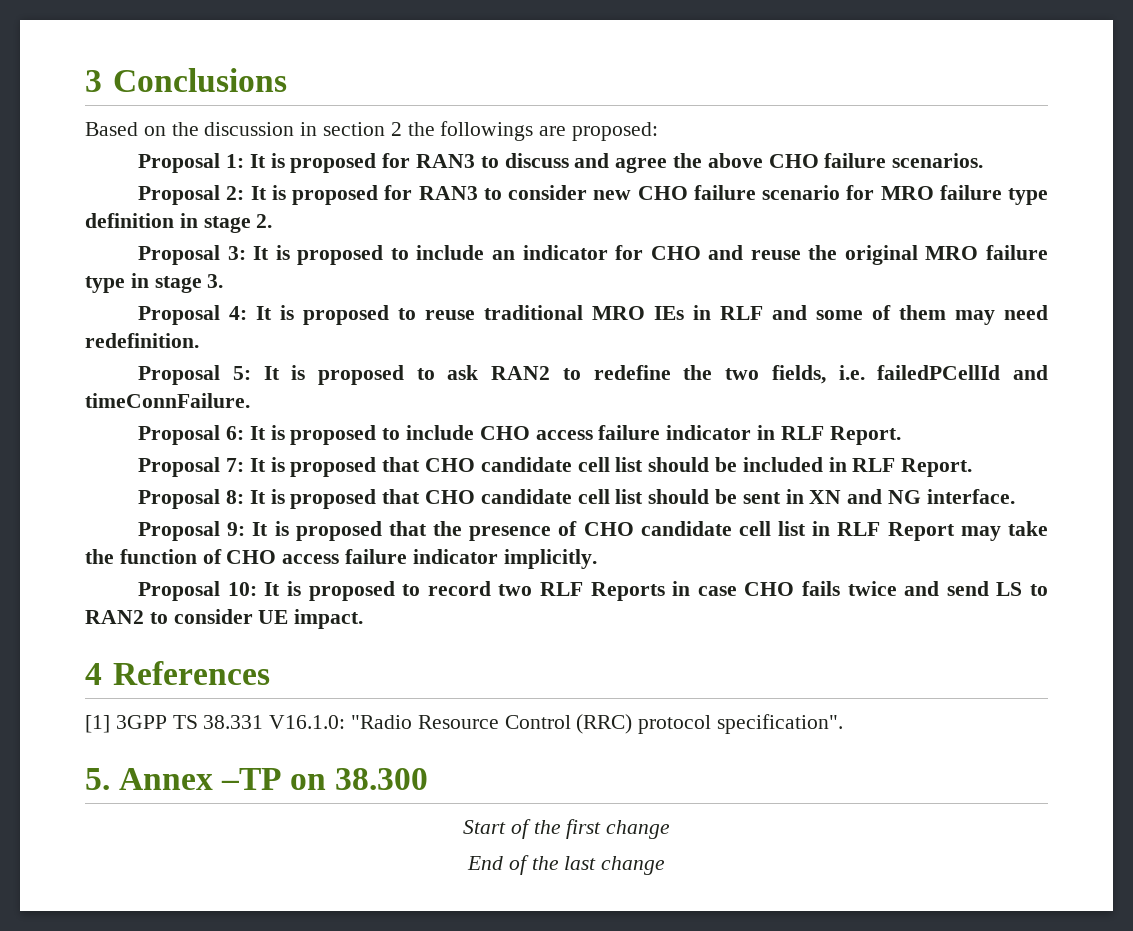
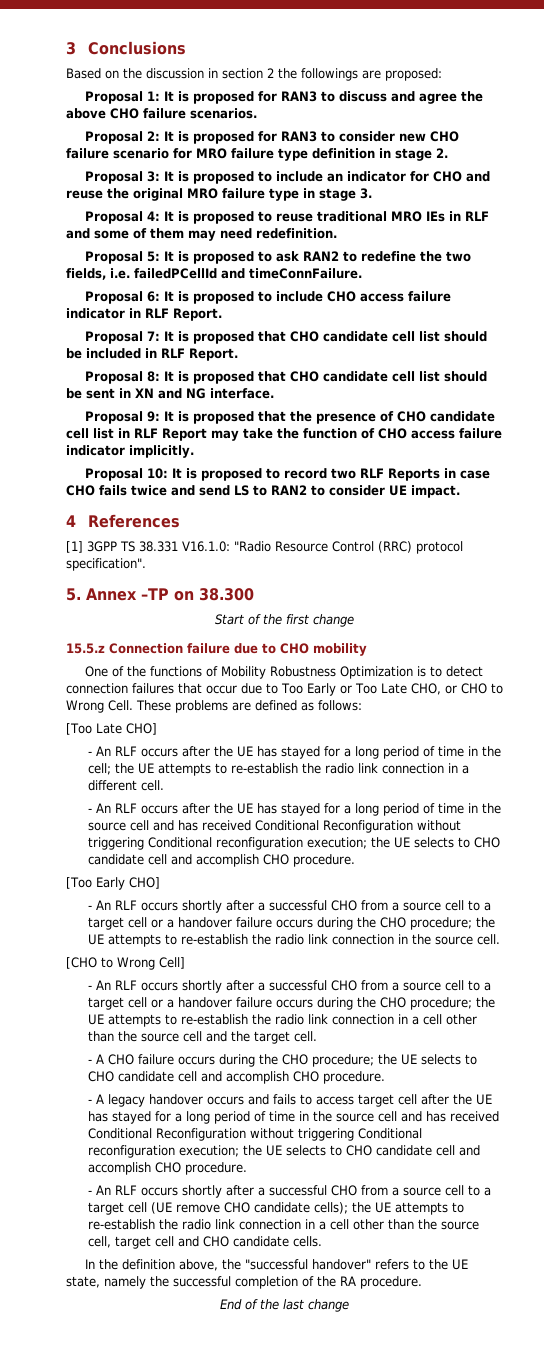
(671, 829) none -> [66,643,367,656] [84,666,483,679] [66,683,503,696] [66,700,362,713] [66,723,157,735] [87,746,501,759] [87,763,469,776] [87,780,164,791] [87,803,501,816] [87,820,461,833] [87,837,500,850] [87,854,355,867] [66,877,160,890] [87,900,491,913] [87,917,495,930] [87,934,500,947] [66,957,185,970] [87,980,491,993] [87,997,495,1010] [87,1014,477,1027] [87,1031,317,1044] [87,1054,477,1067] [87,1071,385,1084] [87,1094,492,1107] [87,1111,499,1124] [87,1128,422,1141] [87,1145,480,1158] [87,1162,247,1175] [87,1185,491,1198] [87,1202,464,1215] [87,1219,479,1230] [87,1236,322,1249] [84,1259,468,1271] [66,1276,422,1289] // 15.5.z Connection failure due to CHO mobility // One of the functions of Mobility Robustness Optimization is to detect connection failures that occur due to Too Early or Too Late CHO, or CHO to Wrong Cell. These problems are defined as follows: // [Too Late CHO] // - An RLF occurs after the UE has stayed for a long period of time in the cell; the UE attempts to re-establish the radio link connection in a different cell. // - An RLF occurs after the UE has stayed for a long period of time in the source cell and has received Conditional Reconfiguration without triggering Conditional reconfiguration execution; the UE selects to CHO candidate cell and accomplish CHO procedure. // [Too Early CHO] // - An RLF occurs shortly after a successful CHO from a source cell to a target cell or a handover failure occurs during the CHO procedure; the UE attempts to re-establish the radio link connection in the source cell. // [CHO to Wrong Cell] // - An RLF occurs shortly after a successful CHO from a source cell to a target cell or a handover failure occurs during the CHO procedure; the UE attempts to re-establish the radio link connection in a cell other than the source cell and the target cell. // - A CHO failure occurs during the CHO procedure; the UE selects to CHO candidate cell and accomplish CHO procedure. // - A legacy handover occurs and fails to access target cell after the UE has stayed for a long period of time in the source cell and has received Conditional Reconfiguration without triggering Conditional reconfiguration execution; the UE selects to CHO candidate cell and accomplish CHO procedure. // - An RLF occurs shortly after a successful CHO from a source cell to a target cell (UE remove CHO candidate cells); the UE attempts to re-establish the radio link connection in a cell other than the source cell, target cell and CHO candidate cells. // In the definition above, the "successful handover" refers to the UE state, namely the successful completion of the RA procedure.

